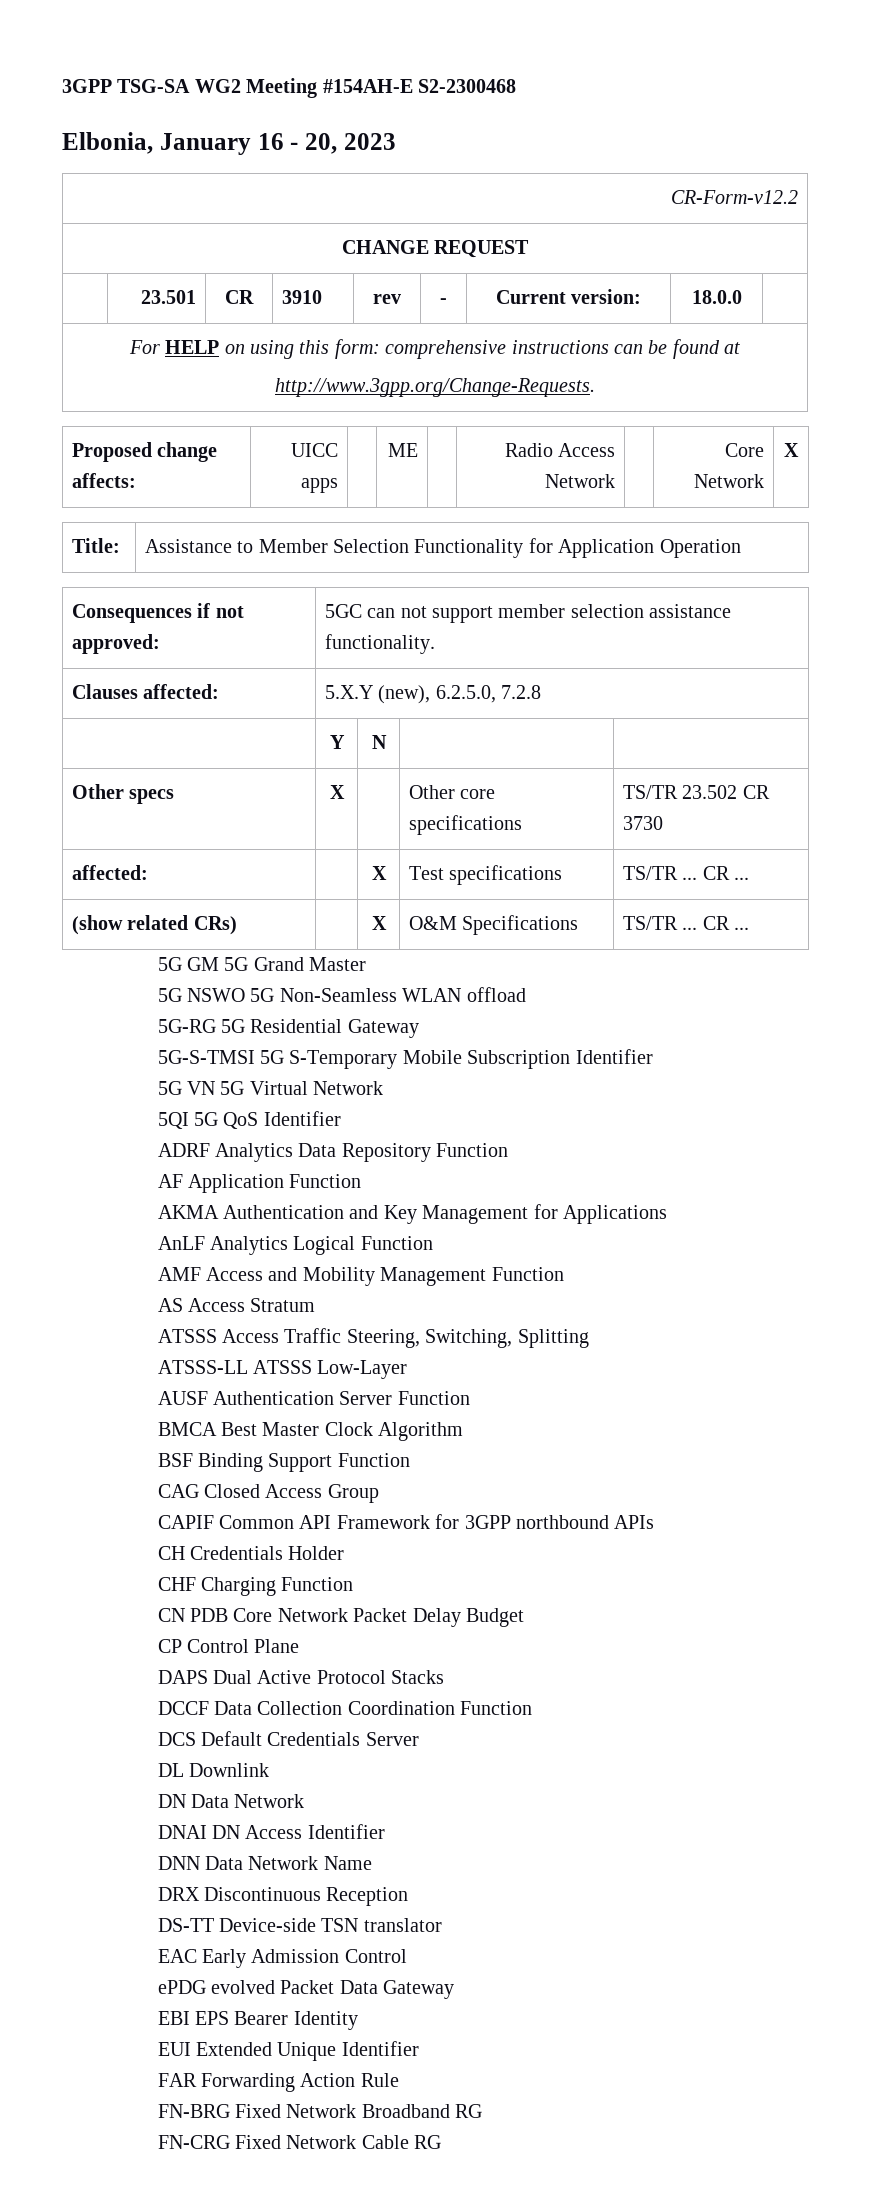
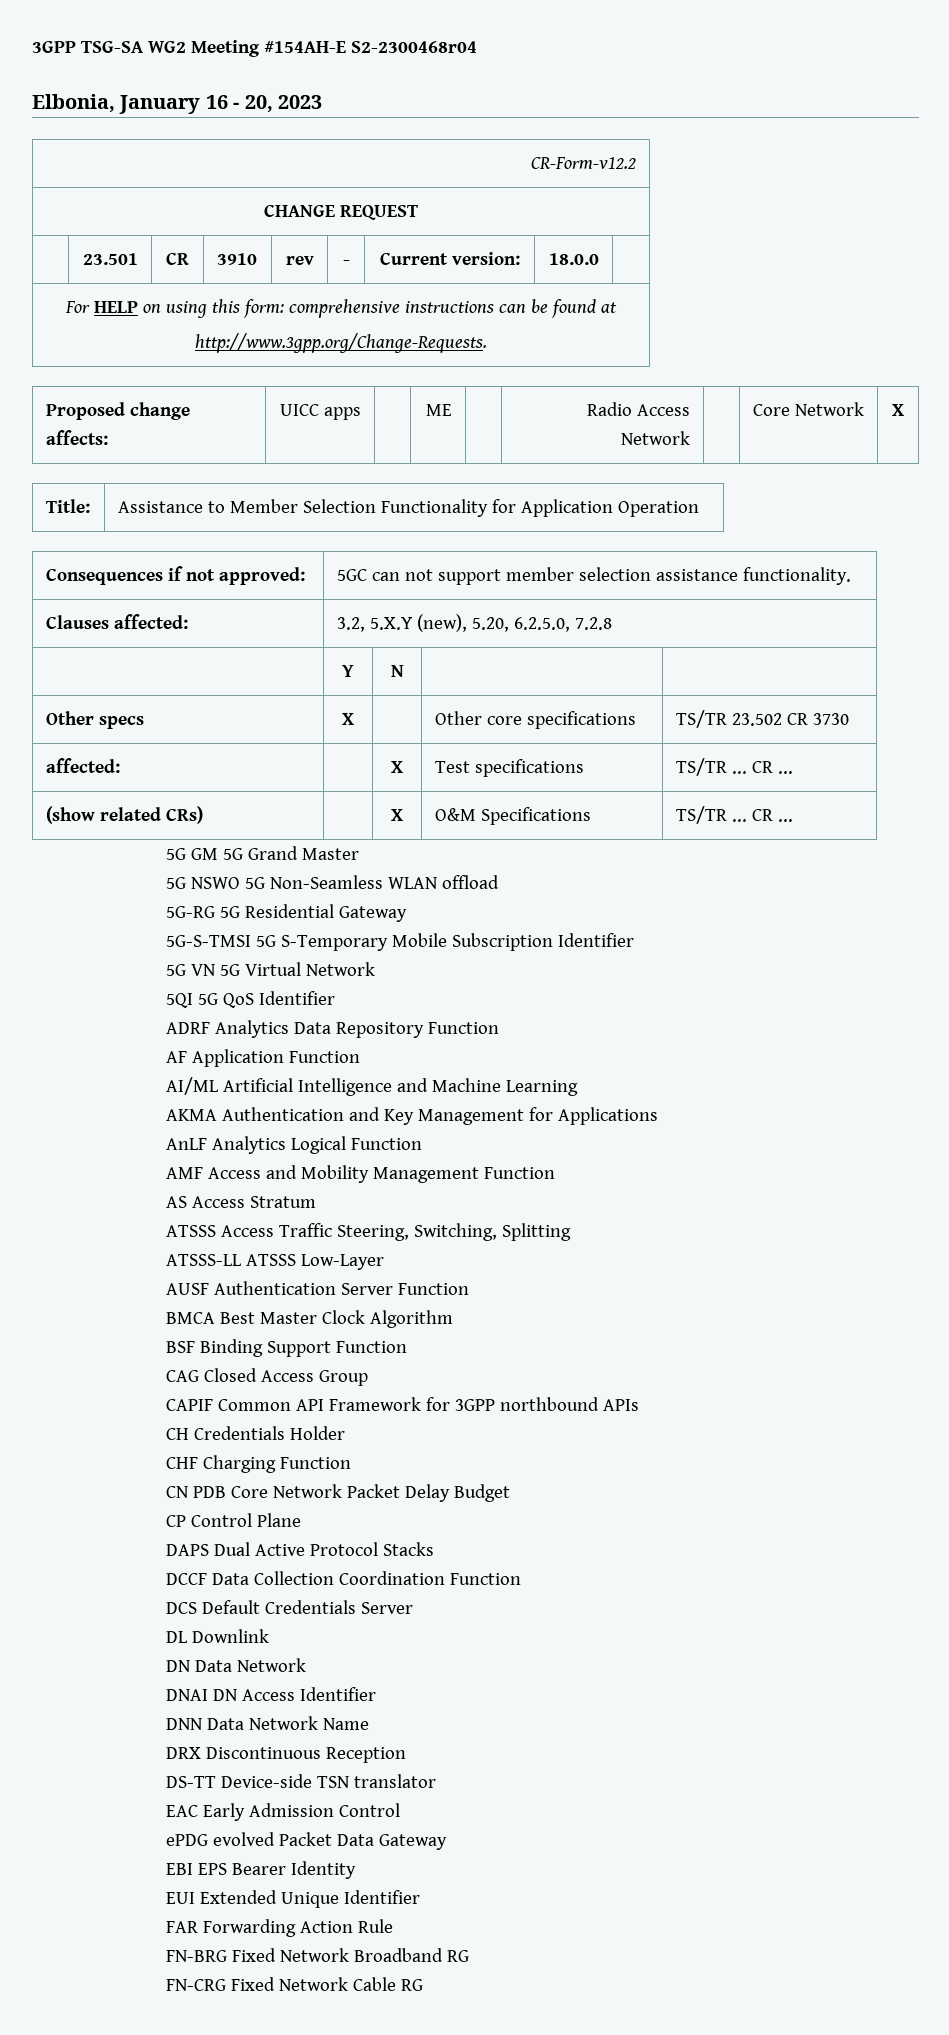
[418,79,516,93] S2-2300468 -> [350,41,477,53] S2-2300468r04
(220, 691) none -> [336,617,365,632] 3.2,
(431, 694) none -> [471,617,509,632] 5.20,
(362, 1181) none -> [166,1077,579,1096] // AI/ML Artificial Intelligence and Machine Learning

